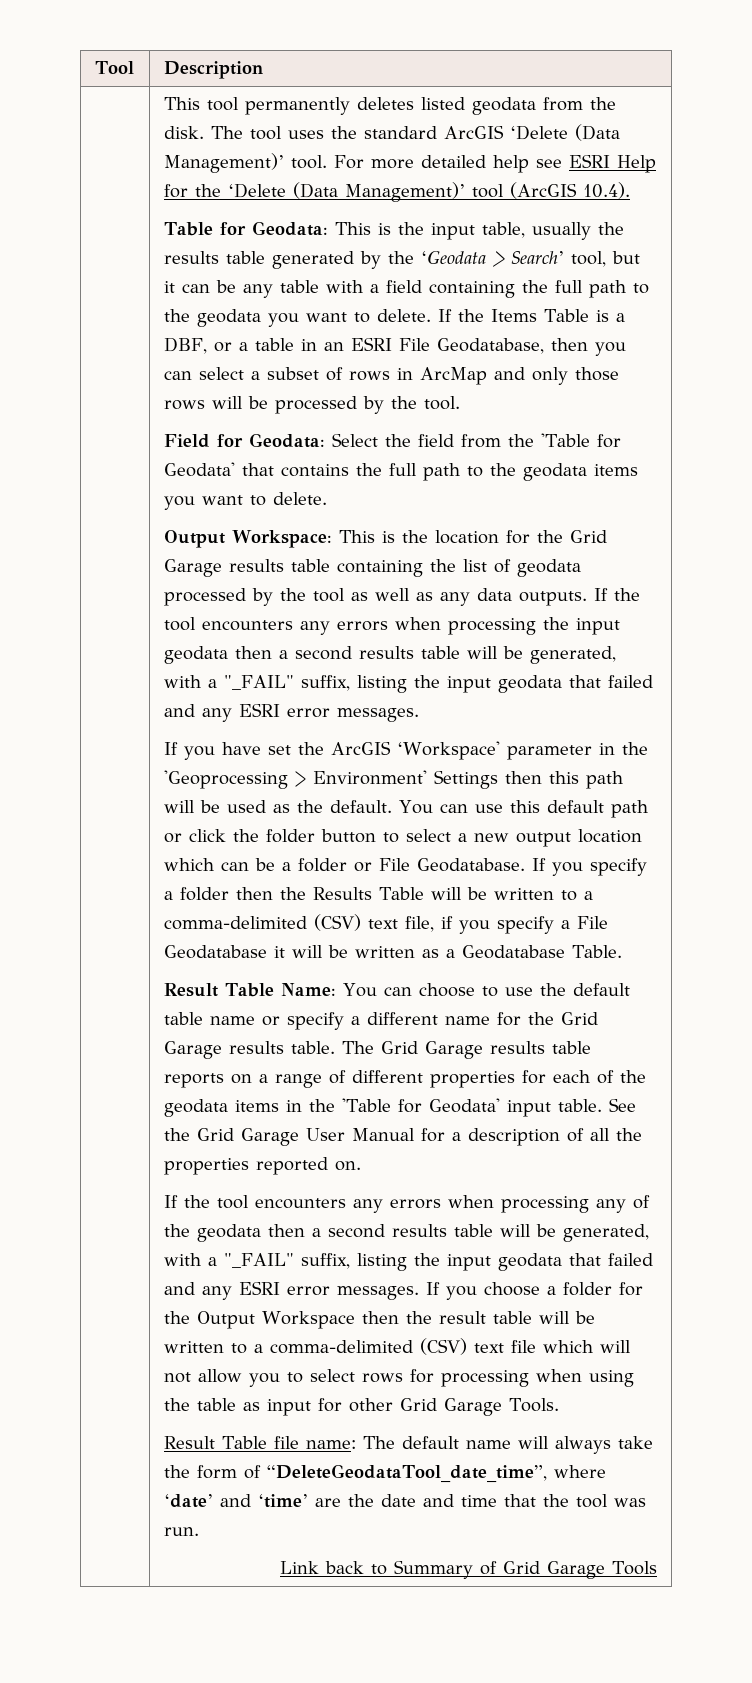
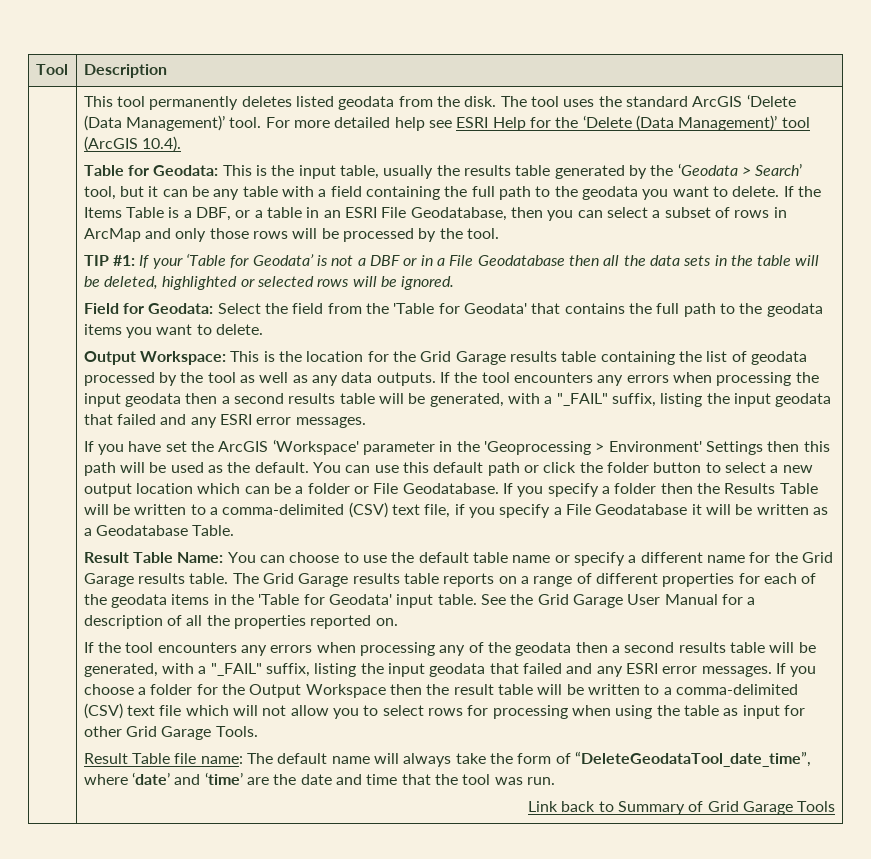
(460, 403) none -> [83,253,820,269] [83,276,455,290] // TIP #1: If your ‘Table for Geodata’ is not a DBF or in a File Geodatabase then all the data sets in the table will be deleted, highlighted or selected rows will be ignored.

